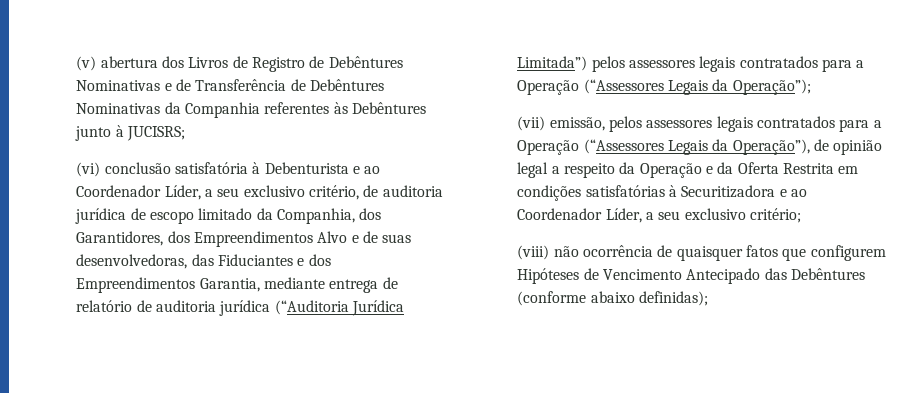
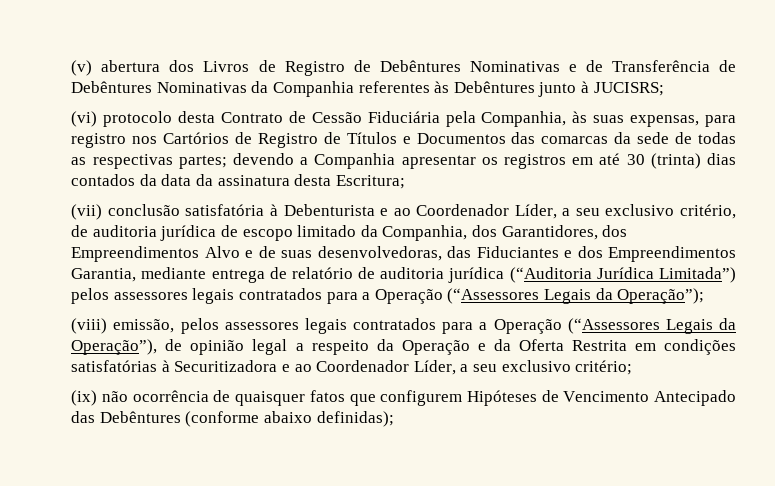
(101, 169) none -> [103,111,736,127] [71,132,736,148] [71,153,736,169] [71,174,405,189] [71,204,103,220] protocolo desta Contrato de Cessão Fiduciária pela Companhia, às suas expensas, para registro nos Cartórios de Registro de Títulos e Documentos das comarcas da sede de todas as respectivas partes; devendo a Companhia apresentar os registros em até 30 (trinta) dias contados da data da assinatura desta Escritura; // (vii)
[517,116,546,131] (vii) -> [71,318,108,334] (viii)
[517,245,550,260] (viii) -> [71,390,98,406] (ix)

